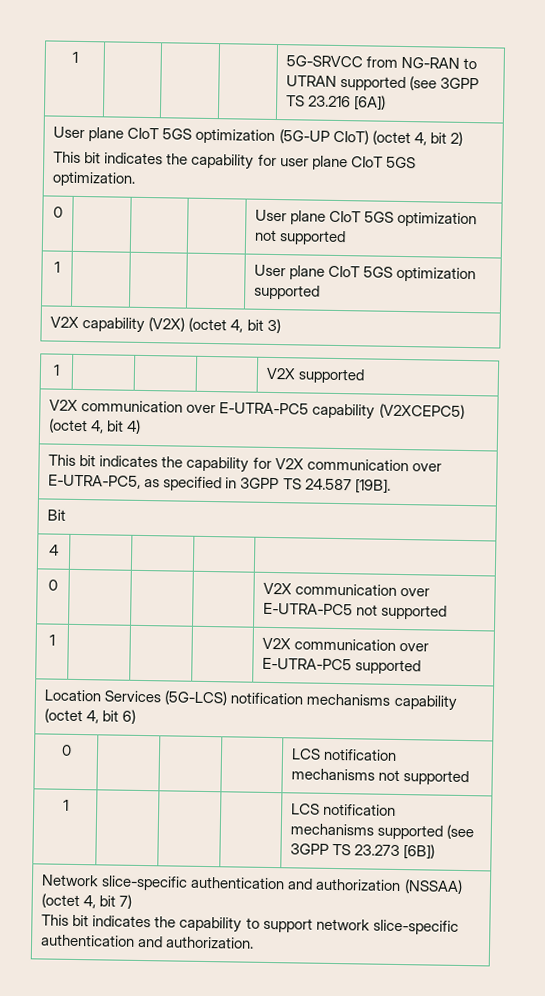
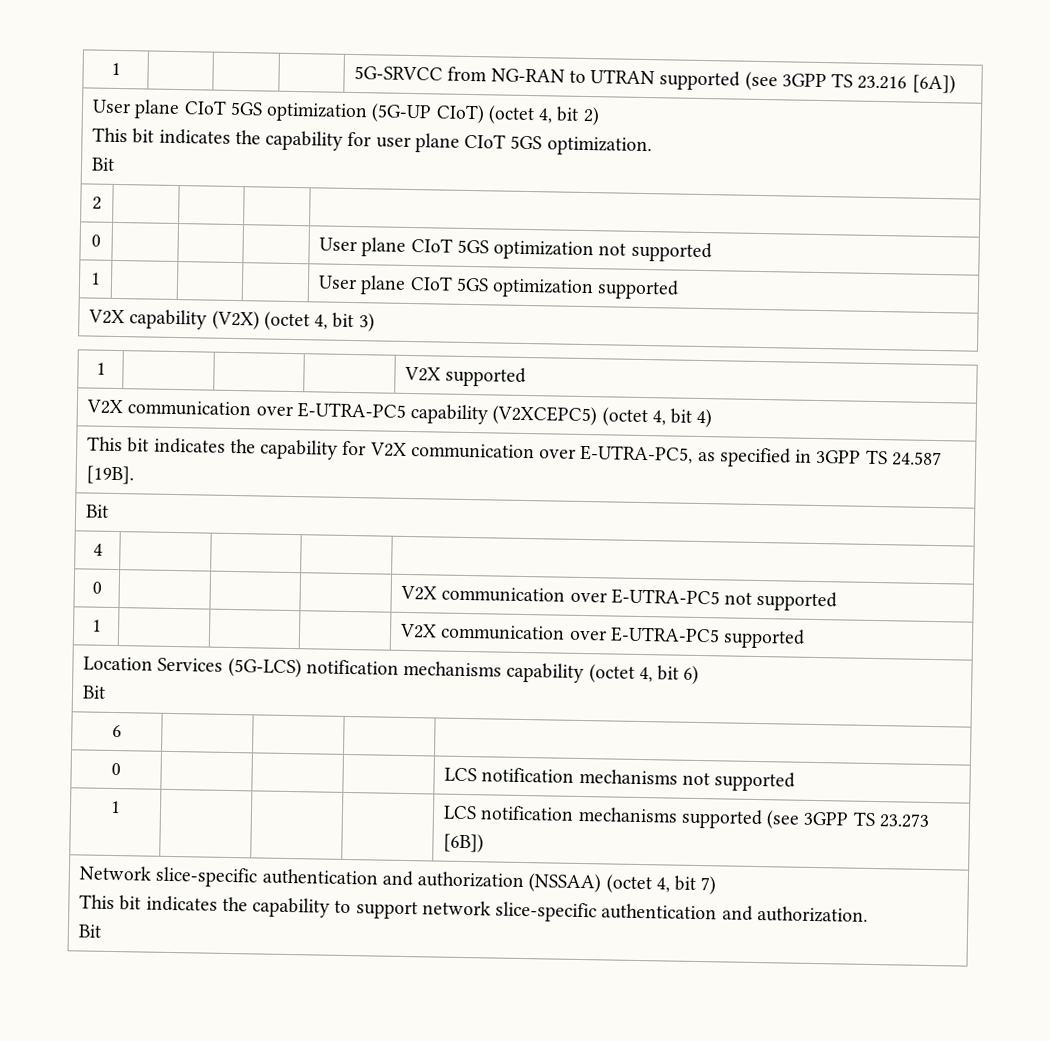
(137, 179) none -> [90,157,115,171] [92,196,102,210] // Bit // 2 | | | |
(137, 716) none -> [81,685,106,699] [112,724,122,738] // Bit // 6 | | | |
(255, 942) none -> [77,924,102,938] // Bit

